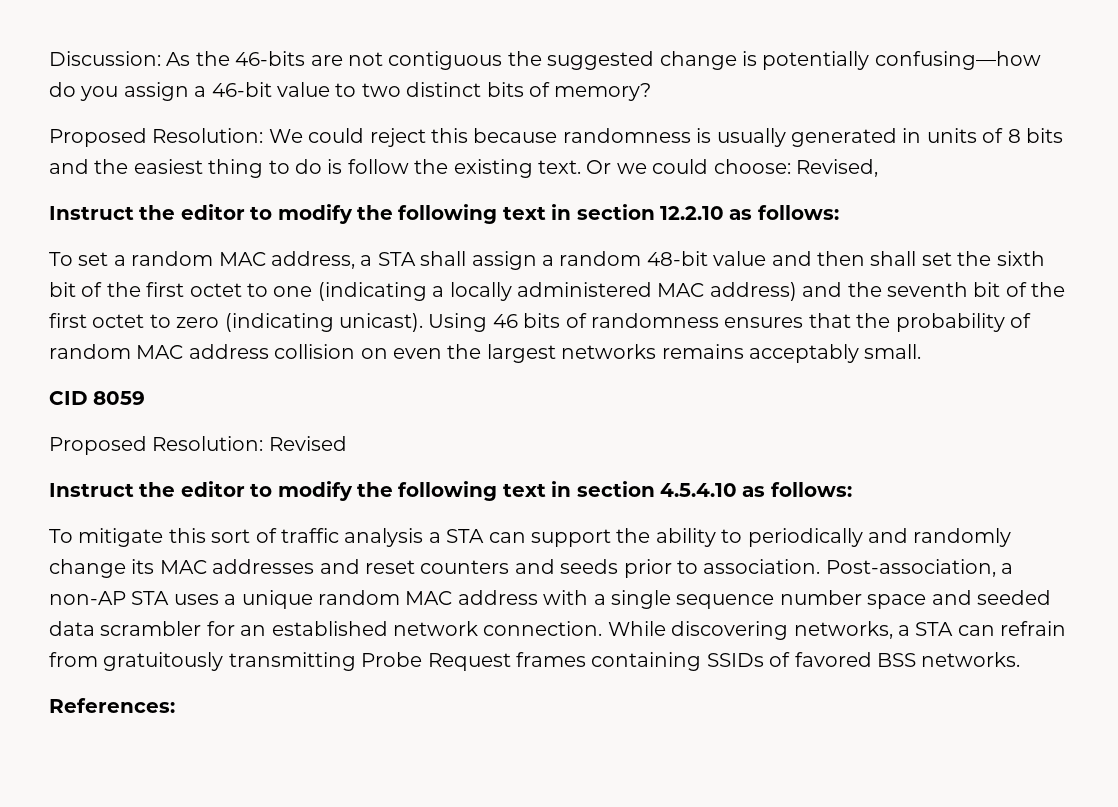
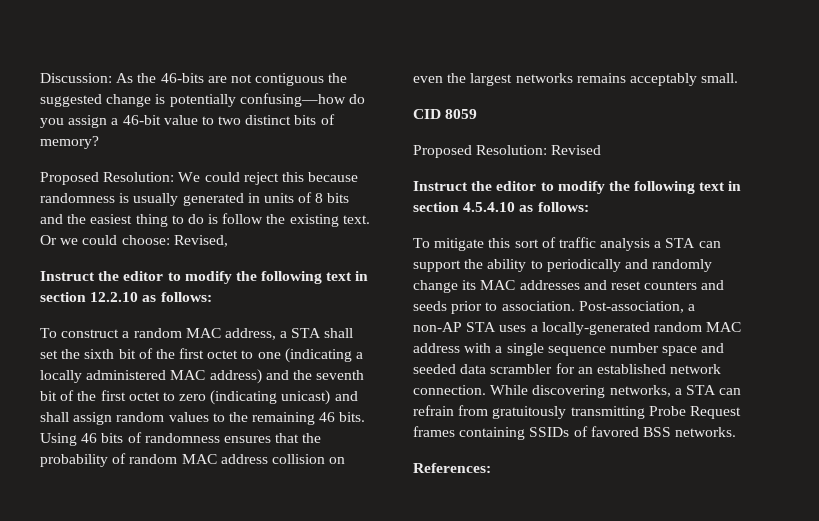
[78,252,109,266] set -> [61,329,120,338] construct
[471,251,917,270] assign a random 48-bit value and then shall -> (354, 333) none
[339,313,423,332] unicast). -> [281,390,358,405] [40,412,366,425] unicast) and shall assign random values to the remaining 46 bits.
[241,590,313,609] unique -> [541,322,650,335] locally-generated

